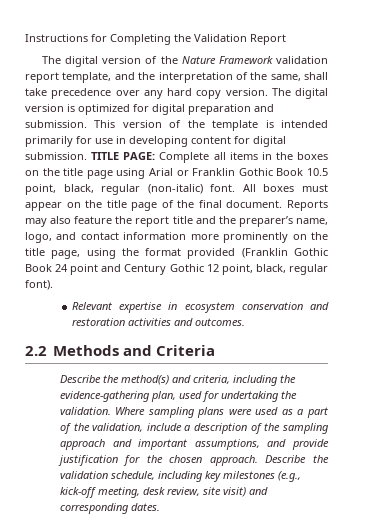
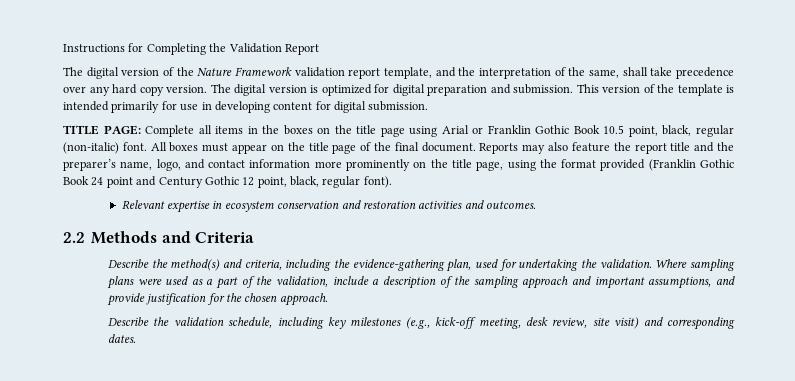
(87, 156) none -> (429, 106) //
(258, 460) none -> (328, 299) //

